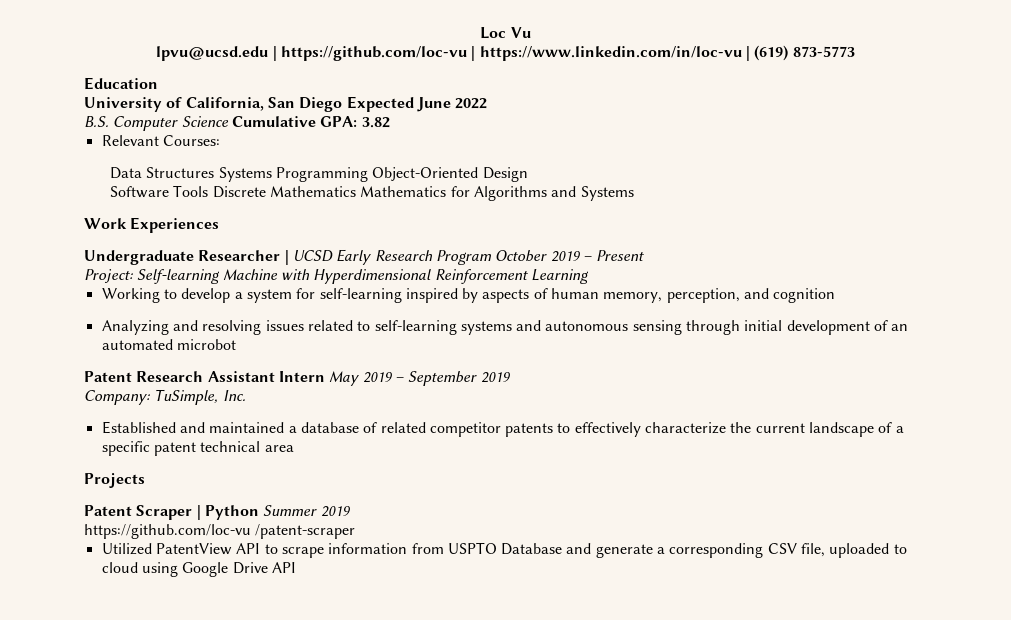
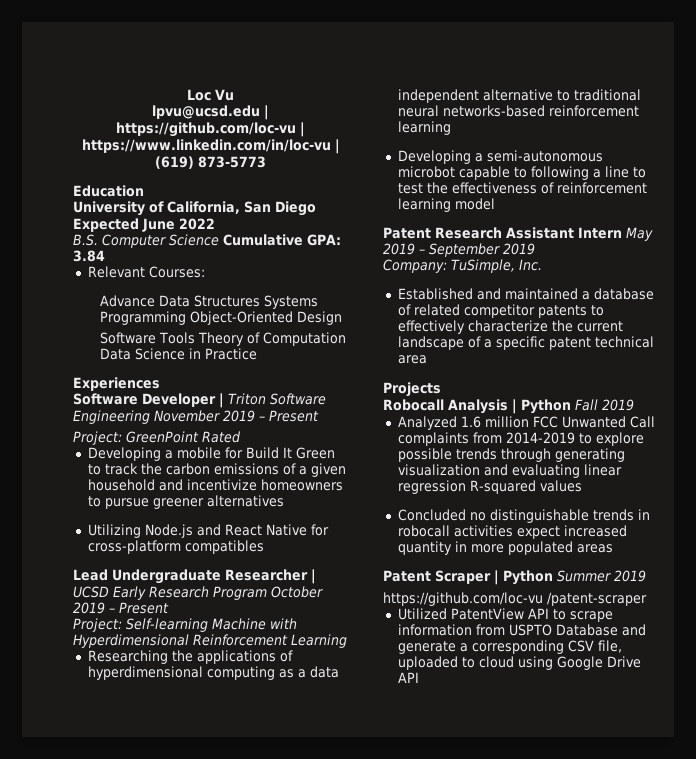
[361,117,390,128] 3.82 -> [73,250,105,262] 3.84
(220, 140) none -> [99,295,155,307] Advance
[212,186,634,201] [84,217,220,233] Discrete Mathematics Mathematics for Algorithms and Systems // Work Experiences // -> [197,332,346,346] [99,348,257,360] [73,377,160,391] [73,393,326,408] [73,410,319,424] [73,431,241,445] [87,447,335,461] [87,463,346,477] [87,479,343,491] [87,495,284,509] [87,524,329,538] [87,540,264,554] [73,569,108,581] Theory of Computation Data Science in Practice // Experiences // Software Developer | Triton Software Engineering November 2019 – Present // Project: GreenPoint Rated // Developing a mobile for Build It Green to track the carbon emissions of a given household and incentivize homeowners to pursue greener alternatives // Utilizing Node.js and React Native for cross-platform compatibles // Lead
[101,288,836,303] [101,320,909,335] [101,339,236,350] Working to develop a system for self-learning inspired by aspects of human memory, perception, and cognition // Analyzing and resolving issues related to self-learning systems and autonomous sensing through initial development of an automated microbot -> [87,650,293,664] [87,666,339,680] [397,89,641,103] [397,105,639,117] [397,121,451,135] [397,150,603,164] [397,166,646,180] [397,182,647,194] [397,198,495,212] Researching the applications of hyperdimensional computing as a data independent alternative to traditional neural networks-based reinforcement learning // Developing a semi-autonomous microbot capable to following a line to test the effectiveness of reinforcement learning model
(145, 480) none -> [383,399,634,414] [397,416,655,430] [397,432,644,446] [397,448,625,462] [397,464,622,478] [397,480,582,494] [397,509,650,523] [397,525,627,539] [397,541,613,555] // Robocall Analysis | Python Fall 2019 // Analyzed 1.6 million FCC Unwanted Call complaints from 2014-2019 to explore possible trends through generating visualization and evaluating linear regression R-squared values // Concluded no distinguishable trends in robocall activities expect increased quantity in more populated areas

